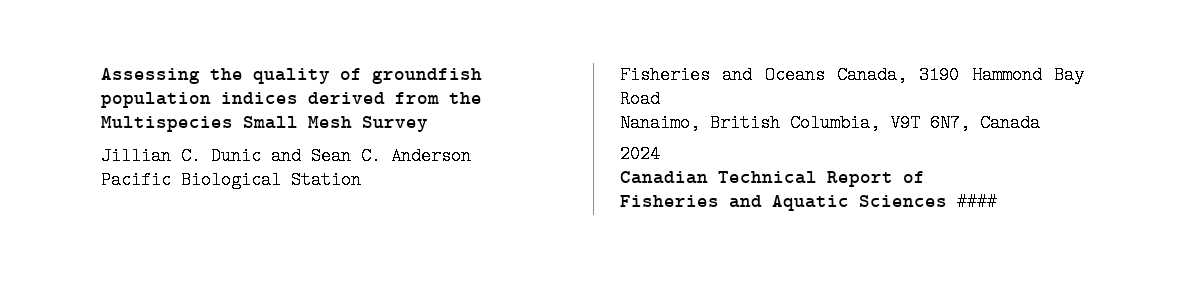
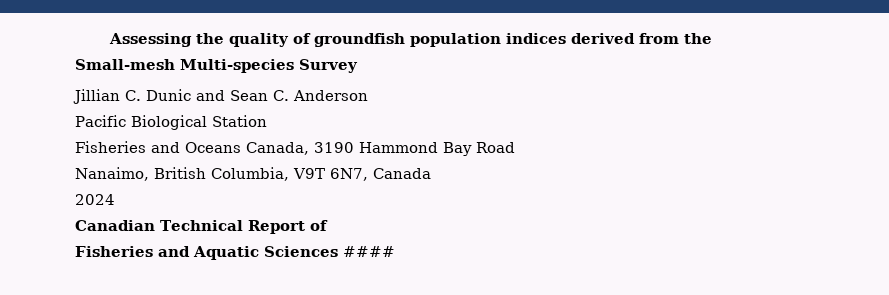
[101,116,352,132] Multispecies Small Mesh -> [75,59,294,73] Small-mesh Multi-species

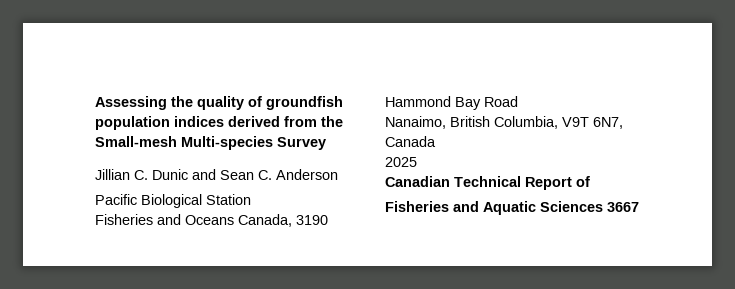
[75,194,115,205] 2024 -> [385,157,417,167] 2025
[343,246,395,257] #### -> [607,202,639,212] 3667

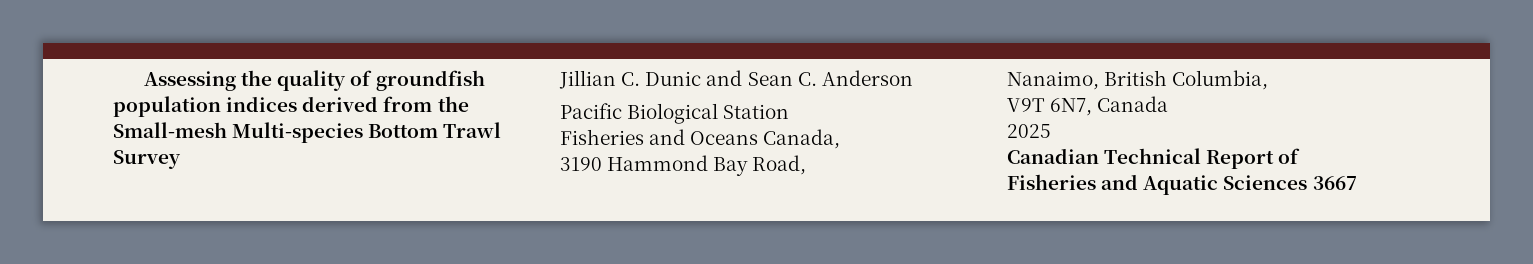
(273, 143) none -> [368,122,502,138] Bottom Trawl
(292, 220) none -> (841, 139) //
[484,96,518,107] Road -> [752,155,807,175] Road,
(558, 122) none -> (1269, 80) //

